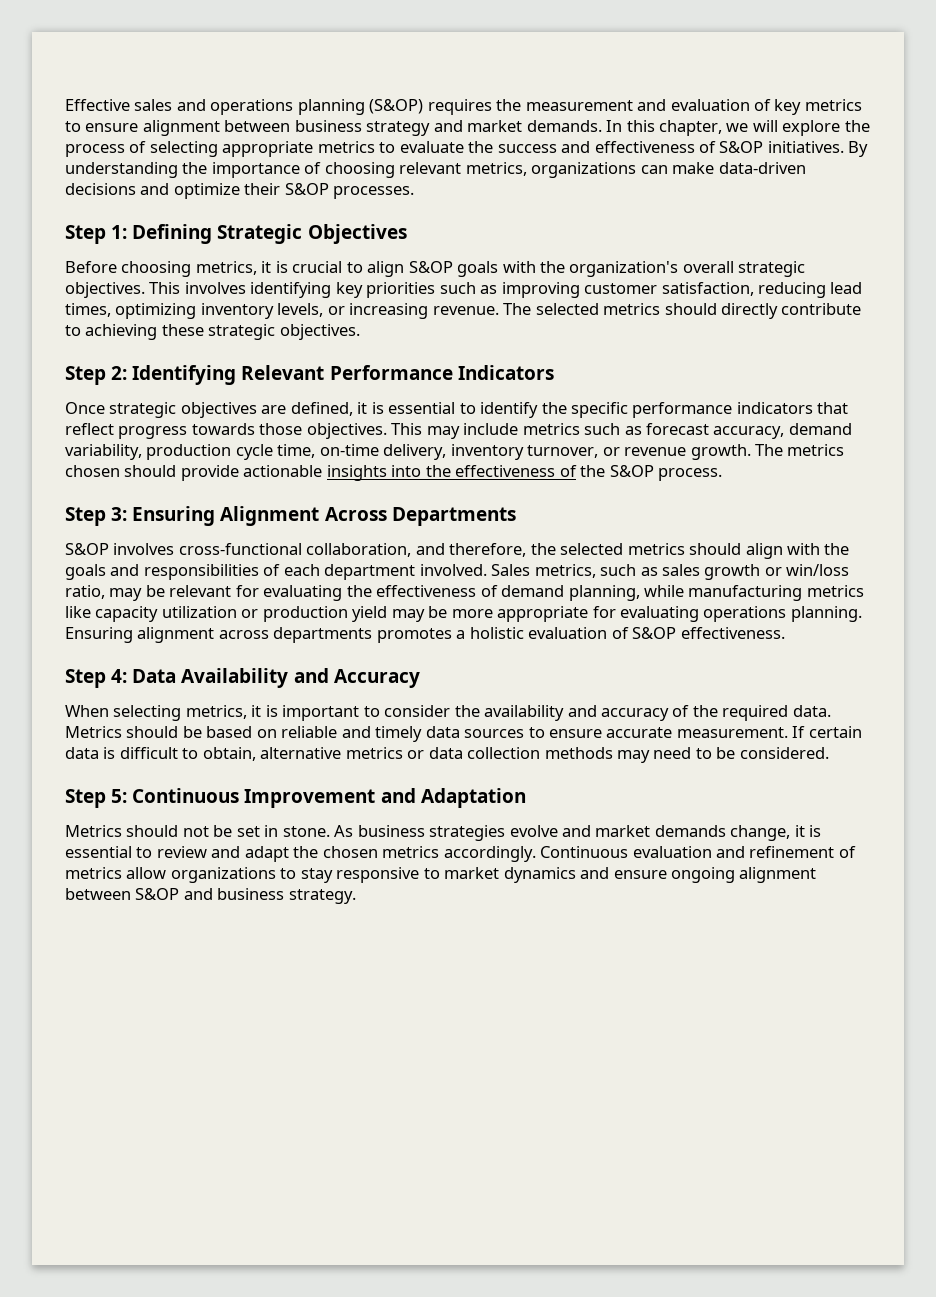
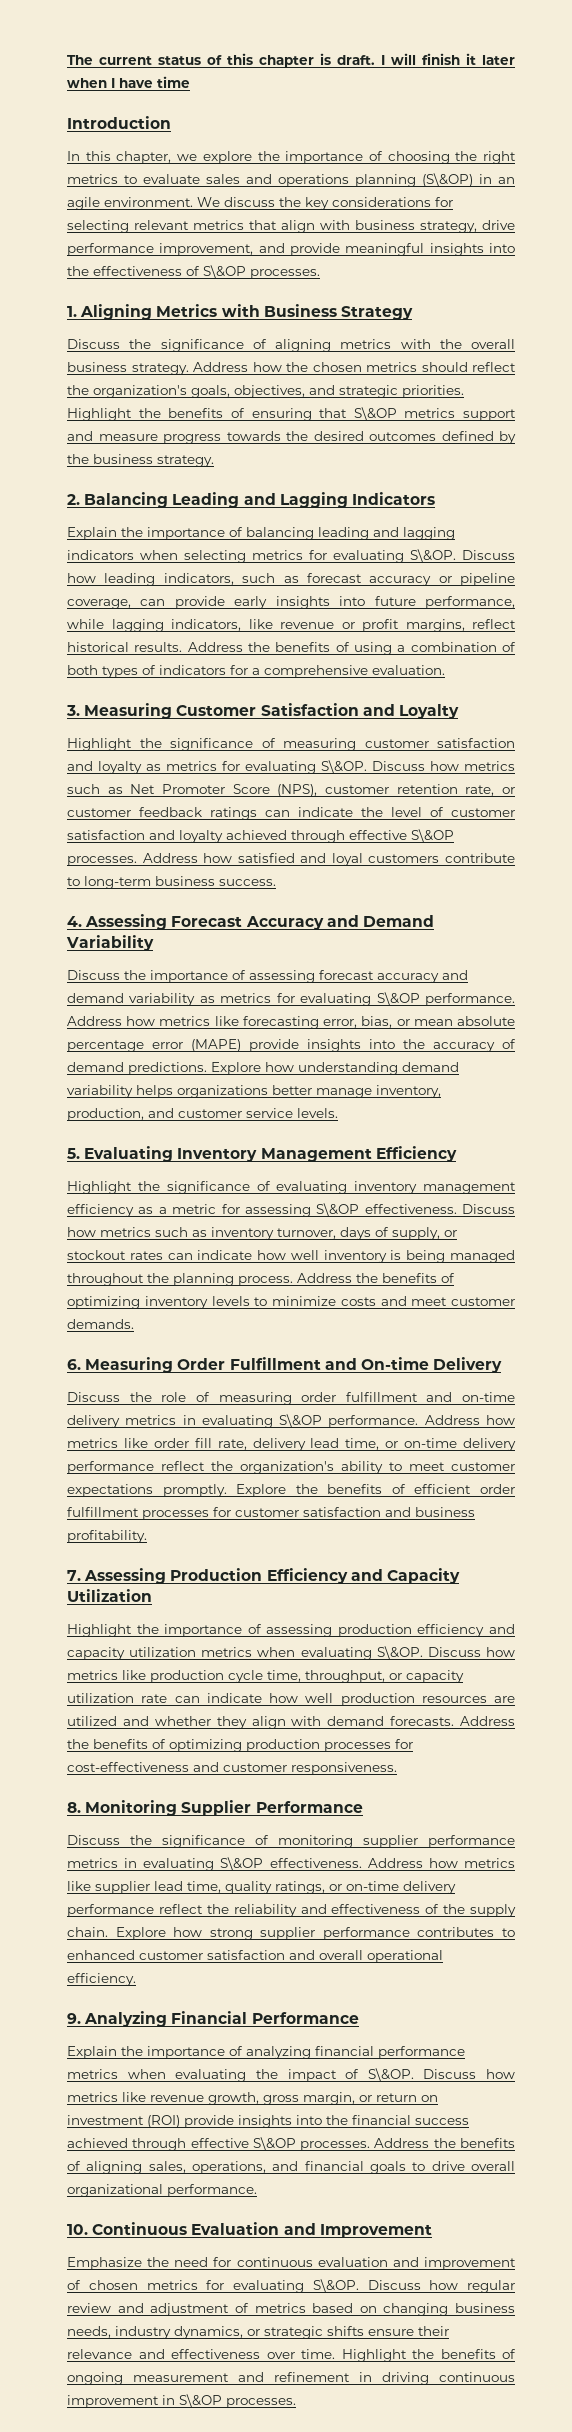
[65,99,862,115] [65,120,870,136] [65,141,869,157] [65,162,806,178] [65,183,415,199] [65,224,407,244] [65,261,806,277] [65,282,863,298] [65,303,862,319] [65,324,360,340] [65,365,554,385] [65,402,849,418] [65,423,852,439] [65,444,845,460] [65,465,323,481] Effective sales and operations planning (S&OP) requires the measurement and evaluation of key metrics to ensure alignment between business strategy and market demands. In this chapter, we will explore the process of selecting appropriate metrics to evaluate the success and effectiveness of S&OP initiatives. By understanding the importance of choosing relevant metrics, organizations can make data-driven decisions and optimize their S&OP processes. // Step 1: Defining Strategic Objectives // Before choosing metrics, it is crucial to align S&OP goals with the organization's overall strategic objectives. This involves identifying key priorities such as improving customer satisfaction, reducing lead times, optimizing inventory levels, or increasing revenue. The selected metrics should directly contribute to achieving these strategic objectives. // Step 2: Identifying Relevant Performance Indicators // Once strategic objectives are defined, it is essential to identify the specific performance indicators that reflect progress towards those objectives. This may include metrics such as forecast accuracy, demand variability, production cycle time, on-time delivery, inventory turnover, or revenue growth. The metrics chosen should provide actionable -> [67,53,515,68] [67,76,190,88] [67,116,171,129] [67,151,516,164] [67,173,515,187] [67,197,453,210] [67,220,515,233] [67,243,425,256] The current status of this chapter is draft. I will finish it later when I have time // Introduction // In this chapter, we explore the importance of choosing the right metrics to evaluate sales and operations planning (S\&OP) in an agile environment. We discuss the key considerations for selecting relevant metrics that align with business strategy, drive performance improvement, and provide meaningful
[580,465,723,481] [65,506,516,526] [65,543,850,559] [65,564,850,580] [65,585,864,601] [65,606,862,622] [65,627,785,643] [65,668,420,688] [65,705,831,721] [65,726,862,742] [65,747,829,763] [65,788,526,808] [65,825,822,841] [65,846,856,862] [65,867,817,883] [65,888,356,904] the S&OP process. // Step 3: Ensuring Alignment Across Departments // S&OP involves cross-functional collaboration, and therefore, the selected metrics should align with the goals and responsibilities of each department involved. Sales metrics, such as sales growth or win/loss ratio, may be relevant for evaluating the effectiveness of demand planning, while manufacturing metrics like capacity utilization or production yield may be more appropriate for evaluating operations planning. Ensuring alignment across departments promotes a holistic evaluation of S&OP effectiveness. // Step 4: Data Availability and Accuracy // When selecting metrics, it is important to consider the availability and accuracy of the required data. Metrics should be based on reliable and timely data sources to ensure accurate measurement. If certain data is difficult to obtain, alternative metrics or data collection methods may need to be considered. // Step 5: Continuous Improvement and Adaptation // Metrics should not be set in stone. As business strategies evolve and market demands change, it is essential to review and adapt the chosen metrics accordingly. Continuous evaluation and refinement of metrics allow organizations to stay responsive to market dynamics and ensure ongoing alignment between S&OP and business strategy. -> [203,265,320,279] [67,304,413,320] [67,339,515,352] [67,362,516,375] [67,385,464,398] [67,407,516,421] [67,431,516,444] [67,454,214,467] [67,492,435,508] [67,527,455,540] [67,549,515,563] [67,573,515,586] [67,596,515,609] [67,619,516,632] [67,642,516,655] [67,665,445,678] [66,703,459,719] [67,738,515,751] [67,760,515,774] [67,784,515,797] [67,807,515,820] [67,829,454,843] [67,853,515,866] [67,876,276,889] [67,914,434,930] [66,935,154,951] [67,970,468,983] [67,992,515,1006] [67,1016,515,1029] [67,1039,516,1052] [67,1062,459,1075] [67,1085,441,1098] [67,1108,338,1121] [67,1146,457,1162] [67,1181,516,1194] [67,1203,515,1217] [67,1227,457,1240] [67,1250,515,1263] [67,1273,455,1286] [67,1296,515,1309] [67,1319,134,1329] [67,1357,503,1373] [67,1392,515,1405] [67,1414,515,1428] [67,1438,516,1451] [67,1461,515,1474] [67,1484,515,1497] [67,1507,475,1520] [67,1530,147,1543] [67,1568,460,1584] [67,1589,152,1602] [67,1624,515,1637] [67,1646,515,1660] [67,1670,464,1683] [67,1693,515,1706] [67,1716,515,1729] [67,1739,413,1752] [67,1762,397,1775] [67,1800,363,1816] [67,1835,515,1848] [67,1857,515,1871] [67,1881,456,1894] [67,1904,516,1917] [67,1927,515,1940] [67,1950,443,1963] [67,1973,136,1986] [67,2011,359,2027] [67,2046,465,2059] [67,2068,515,2082] [67,2092,438,2105] [67,2115,469,2128] [67,2137,515,2151] [67,2161,515,2174] [67,2184,257,2197] [67,2222,432,2238] [67,2257,516,2270] [67,2279,515,2293] [67,2303,515,2316] [67,2326,449,2339] [67,2349,516,2362] [67,2372,515,2385] [67,2394,296,2408] S\&OP processes. // 1. Aligning Metrics with Business Strategy // Discuss the significance of aligning metrics with the overall business strategy. Address how the chosen metrics should reflect the organization's goals, objectives, and strategic priorities. Highlight the benefits of ensuring that S\&OP metrics support and measure progress towards the desired outcomes defined by the business strategy. // 2. Balancing Leading and Lagging Indicators // Explain the importance of balancing leading and lagging indicators when selecting metrics for evaluating S\&OP. Discuss how leading indicators, such as forecast accuracy or pipeline coverage, can provide early insights into future performance, while lagging indicators, like revenue or profit margins, reflect historical results. Address the benefits of using a combination of both types of indicators for a comprehensive evaluation. // 3. Measuring Customer Satisfaction and Loyalty // Highlight the significance of measuring customer satisfaction and loyalty as metrics for evaluating S\&OP. Discuss how metrics such as Net Promoter Score (NPS), customer retention rate, or customer feedback ratings can indicate the level of customer satisfaction and loyalty achieved through effective S\&OP processes. Address how satisfied and loyal customers contribute to long-term business success. // 4. Assessing Forecast Accuracy and Demand Variability // Discuss the importance of assessing forecast accuracy and demand variability as metrics for evaluating S\&OP performance. Address how metrics like forecasting error, bias, or mean absolute percentage error (MAPE) provide insights into the accuracy of demand predictions. Explore how understanding demand variability helps organizations better manage inventory, production, and customer service levels. // 5. Evaluating Inventory Management Efficiency // Highlight the significance of evaluating inventory management efficiency as a metric for assessing S\&OP effectiveness. Discuss how metrics such as inventory turnover, days of supply, or stockout rates can indicate how well inventory is being managed throughout the planning process. Address the benefits of optimizing inventory levels to minimize costs and meet customer demands. // 6. Measuring Order Fulfillment and On-time Delivery // Discuss the role of measuring order fulfillment and on-time delivery metrics in evaluating S\&OP performance. Address how metrics like order fill rate, delivery lead time, or on-time delivery performance reflect the organization's ability to meet customer expectations promptly. Explore the benefits of efficient order fulfillment processes for customer satisfaction and business profitability. // 7. Assessing Production Efficiency and Capacity Utilization // Highlight the importance of assessing production efficiency and capacity utilization metrics when evaluating S\&OP. Discuss how metrics like production cycle time, throughput, or capacity utilization rate can indicate how well production resources are utilized and whether they align with demand forecasts. Address the benefits of optimizing production processes for cost-effectiveness and customer responsiveness. // 8. Monitoring Supplier Performance // Discuss the significance of monitoring supplier performance metrics in evaluating S\&OP effectiveness. Address how metrics like supplier lead time, quality ratings, or on-time delivery performance reflect the reliability and effectiveness of the supply chain. Explore how strong supplier performance contributes to enhanced customer satisfaction and overall operational efficiency. // 9. Analyzing Financial Performance // Explain the importance of analyzing financial performance metrics when evaluating the impact of S\&OP. Discuss how metrics like revenue growth, gross margin, or return on investment (ROI) provide insights into the financial success achieved through effective S\&OP processes. Address the benefits of aligning sales, operations, and financial goals to drive overall organizational performance. // 10. Continuous Evaluation and Improvement // Emphasize the need for continuous evaluation and improvement of chosen metrics for evaluating S\&OP. Discuss how regular review and adjustment of metrics based on changing business needs, industry dynamics, or strategic shifts ensure their relevance and effectiveness over time. Highlight the benefits of ongoing measurement and refinement in driving continuous improvement in S\&OP processes.

